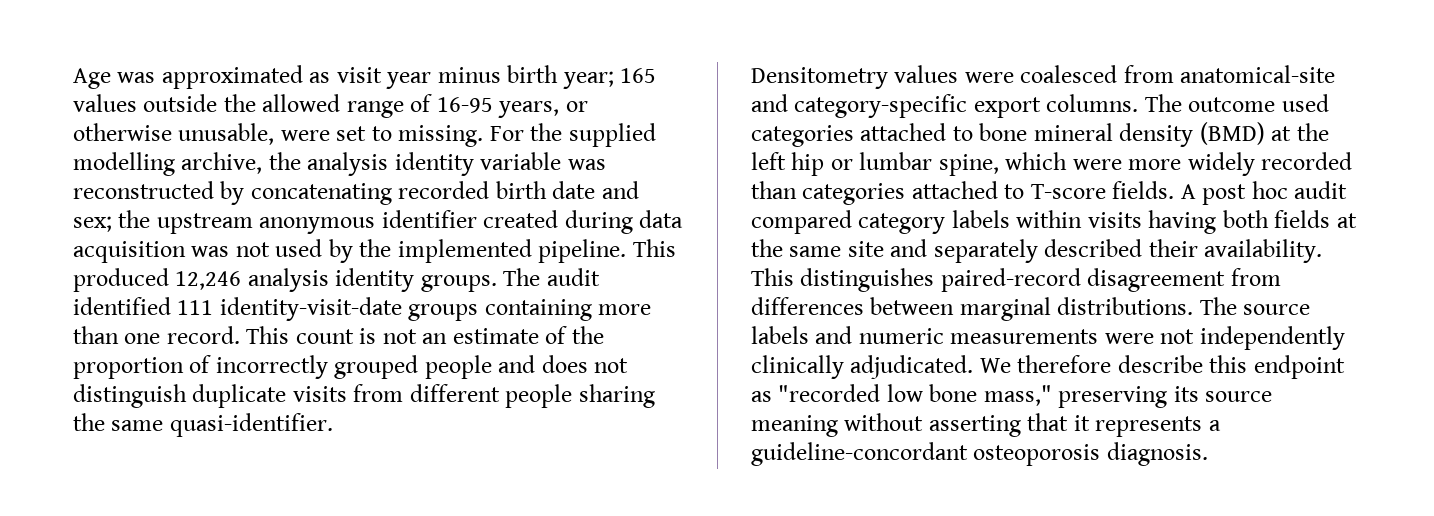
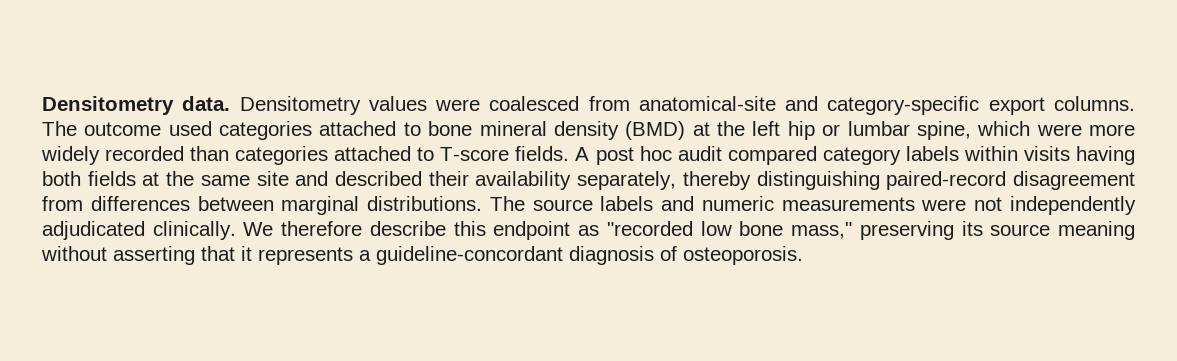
[73,65,657,89] [73,94,588,118] [73,123,656,147] [73,152,606,176] [73,181,639,205] [73,210,684,234] [73,239,676,263] [73,268,600,292] [73,297,652,321] [73,326,604,344] [73,355,629,379] [73,384,655,408] [73,413,333,437] Age was approximated as visit year minus birth year; 165 values outside the allowed range of 16-95 years, or otherwise unusable, were set to missing. For the supplied modelling archive, the analysis identity variable was reconstructed by concatenating recorded birth date and sex; the upstream anonymous identifier created during data acquisition was not used by the implemented pipeline. This produced 12,246 analysis identity groups. The audit identified 111 identity-visit-date groups containing more than one record. This count is not an estimate of the proportion of incorrectly grouped people and does not distinguish duplicate visits from different people sharing the same quasi-identifier. // -> [42,96,231,115] Densitometry data.
[933,239,1038,263] separately -> (329, 178) none
[1204,239,1323,263] [751,268,935,292] availability. This distinguishes -> [475,171,880,190] availability separately, thereby distinguishing
[751,355,974,379] clinically adjudicated. -> [42,221,236,240] adjudicated clinically.
[973,442,1208,466] osteoporosis diagnosis. -> [569,246,803,265] diagnosis of osteoporosis.

